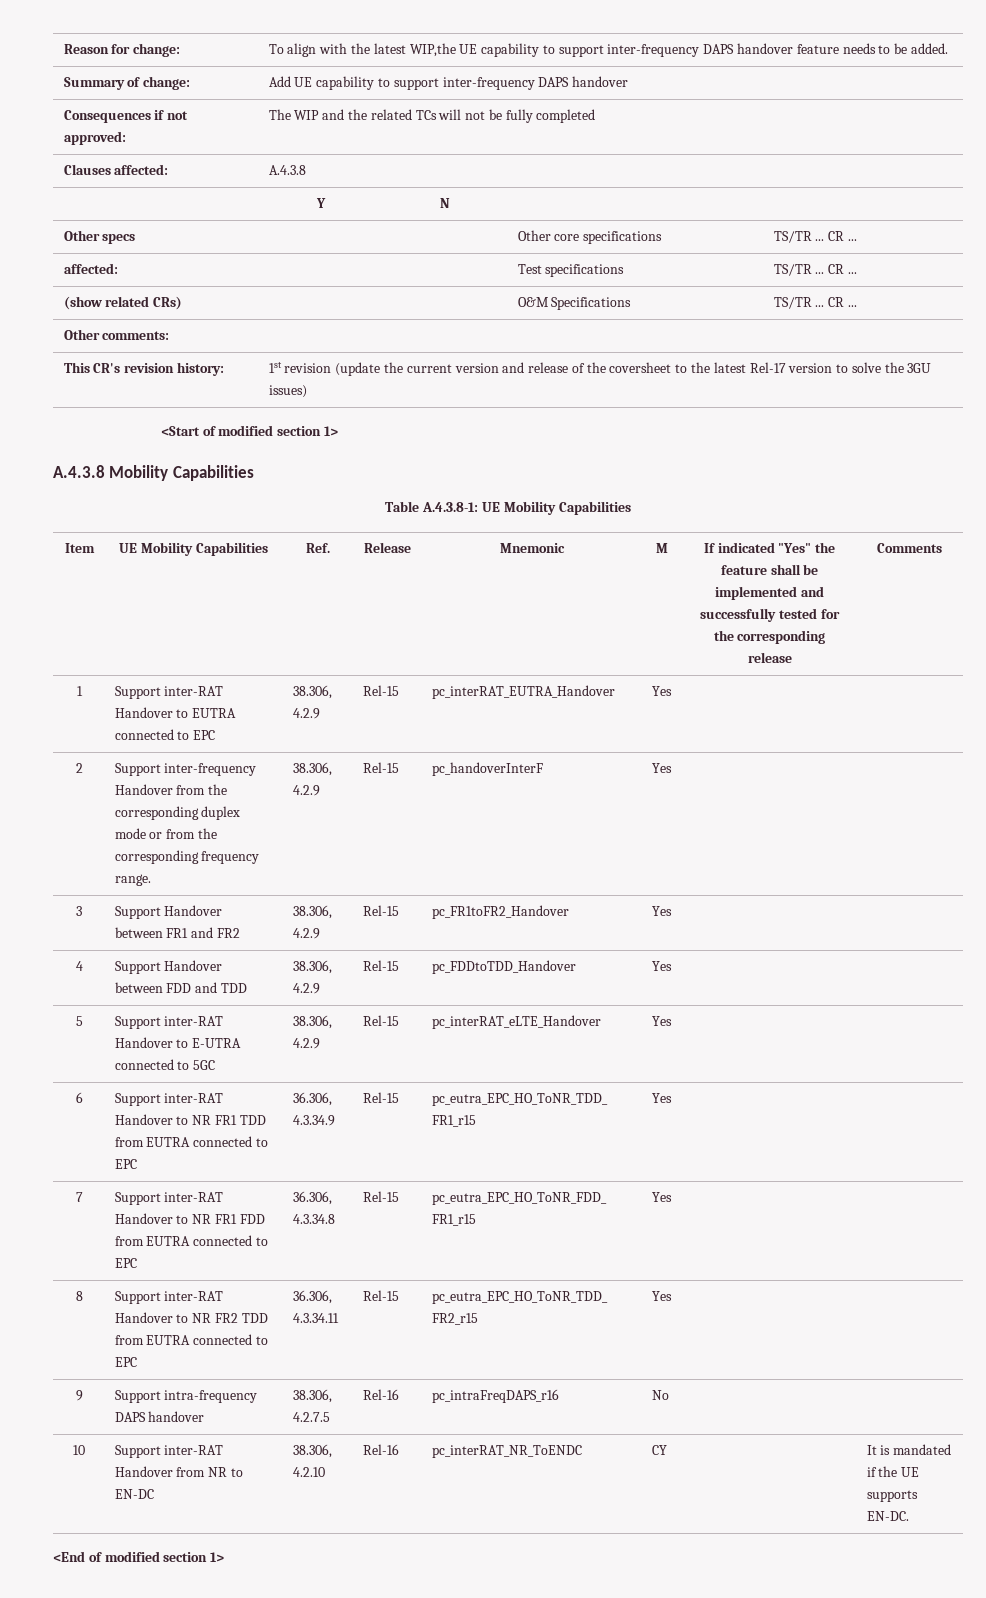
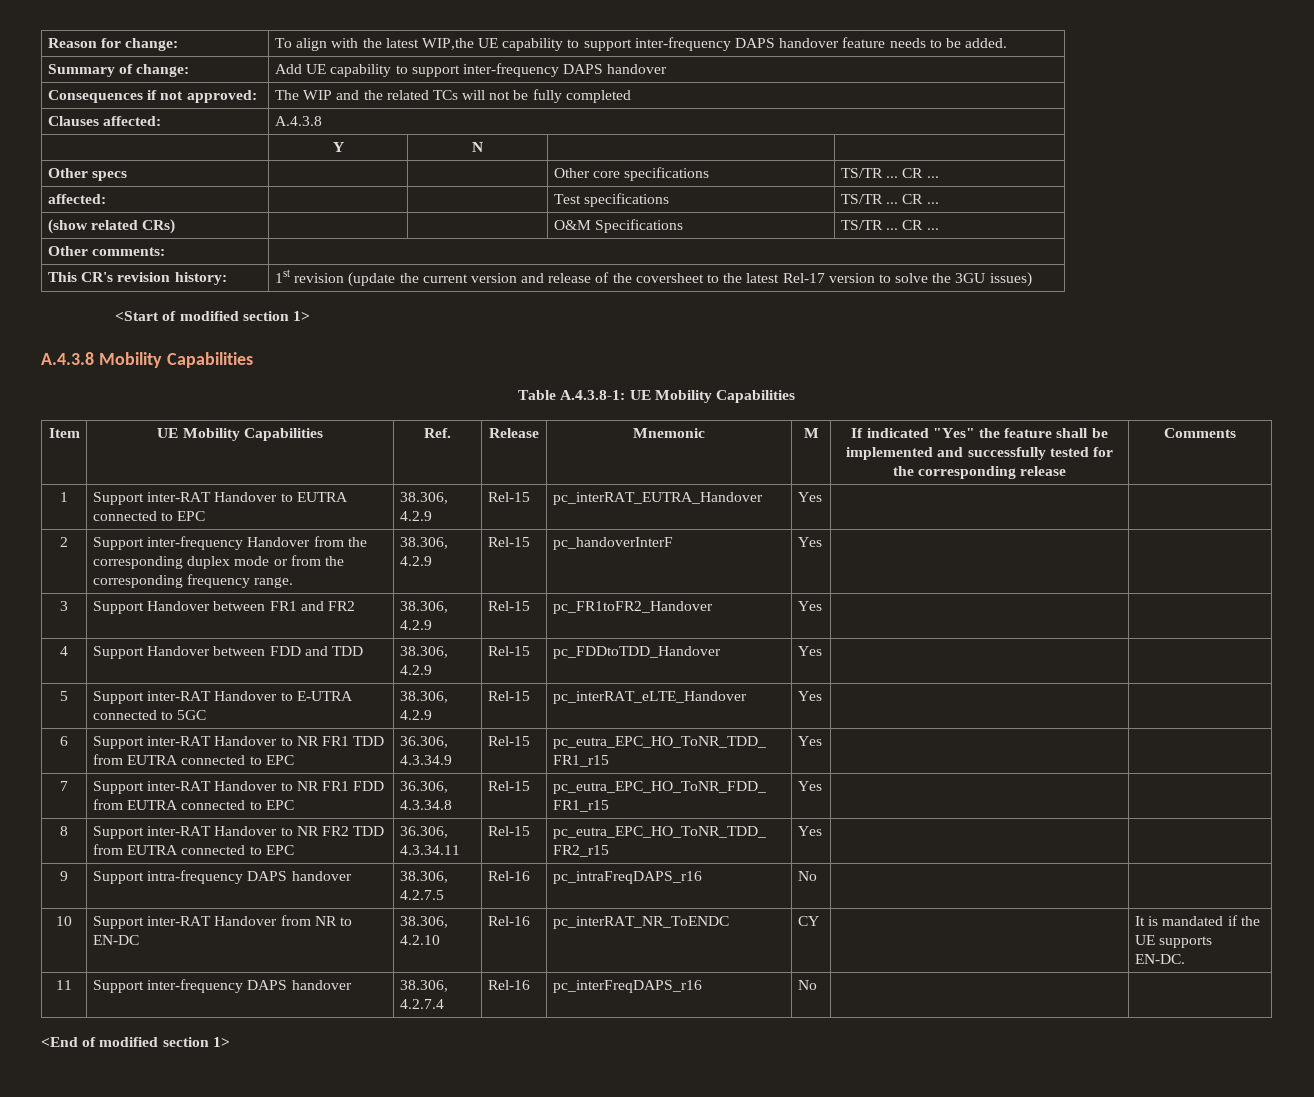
(909, 1516) none -> [56,980,72,990] [92,979,352,993] [399,980,448,992] [399,999,444,1009] [487,980,530,990] [552,980,702,993] [797,980,817,990] // 11 | Support inter-frequency DAPS handover | 38.306, 4.2.7.4 | Rel-16 | pc_interFreqDAPS_r16 | No | |

